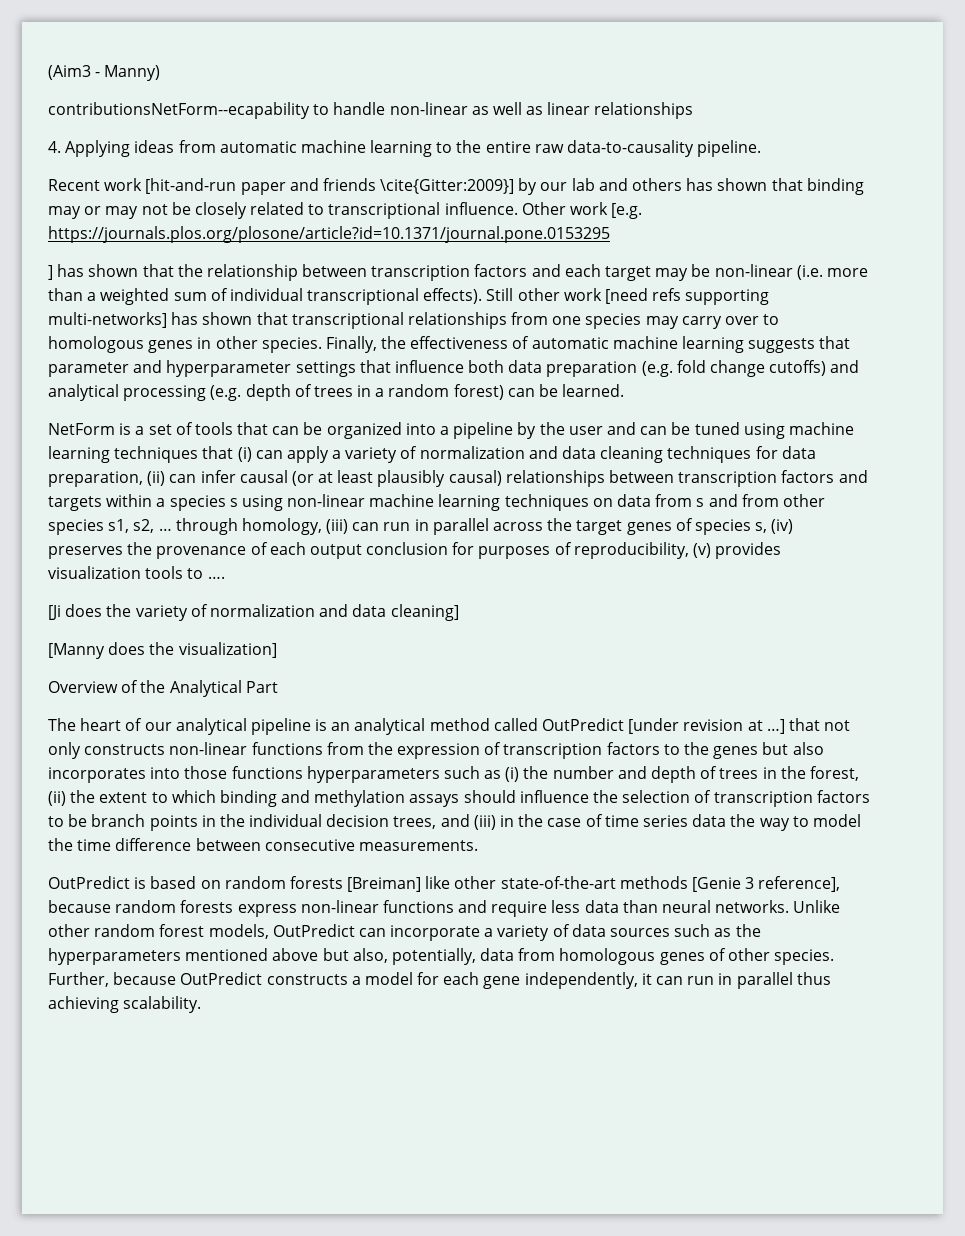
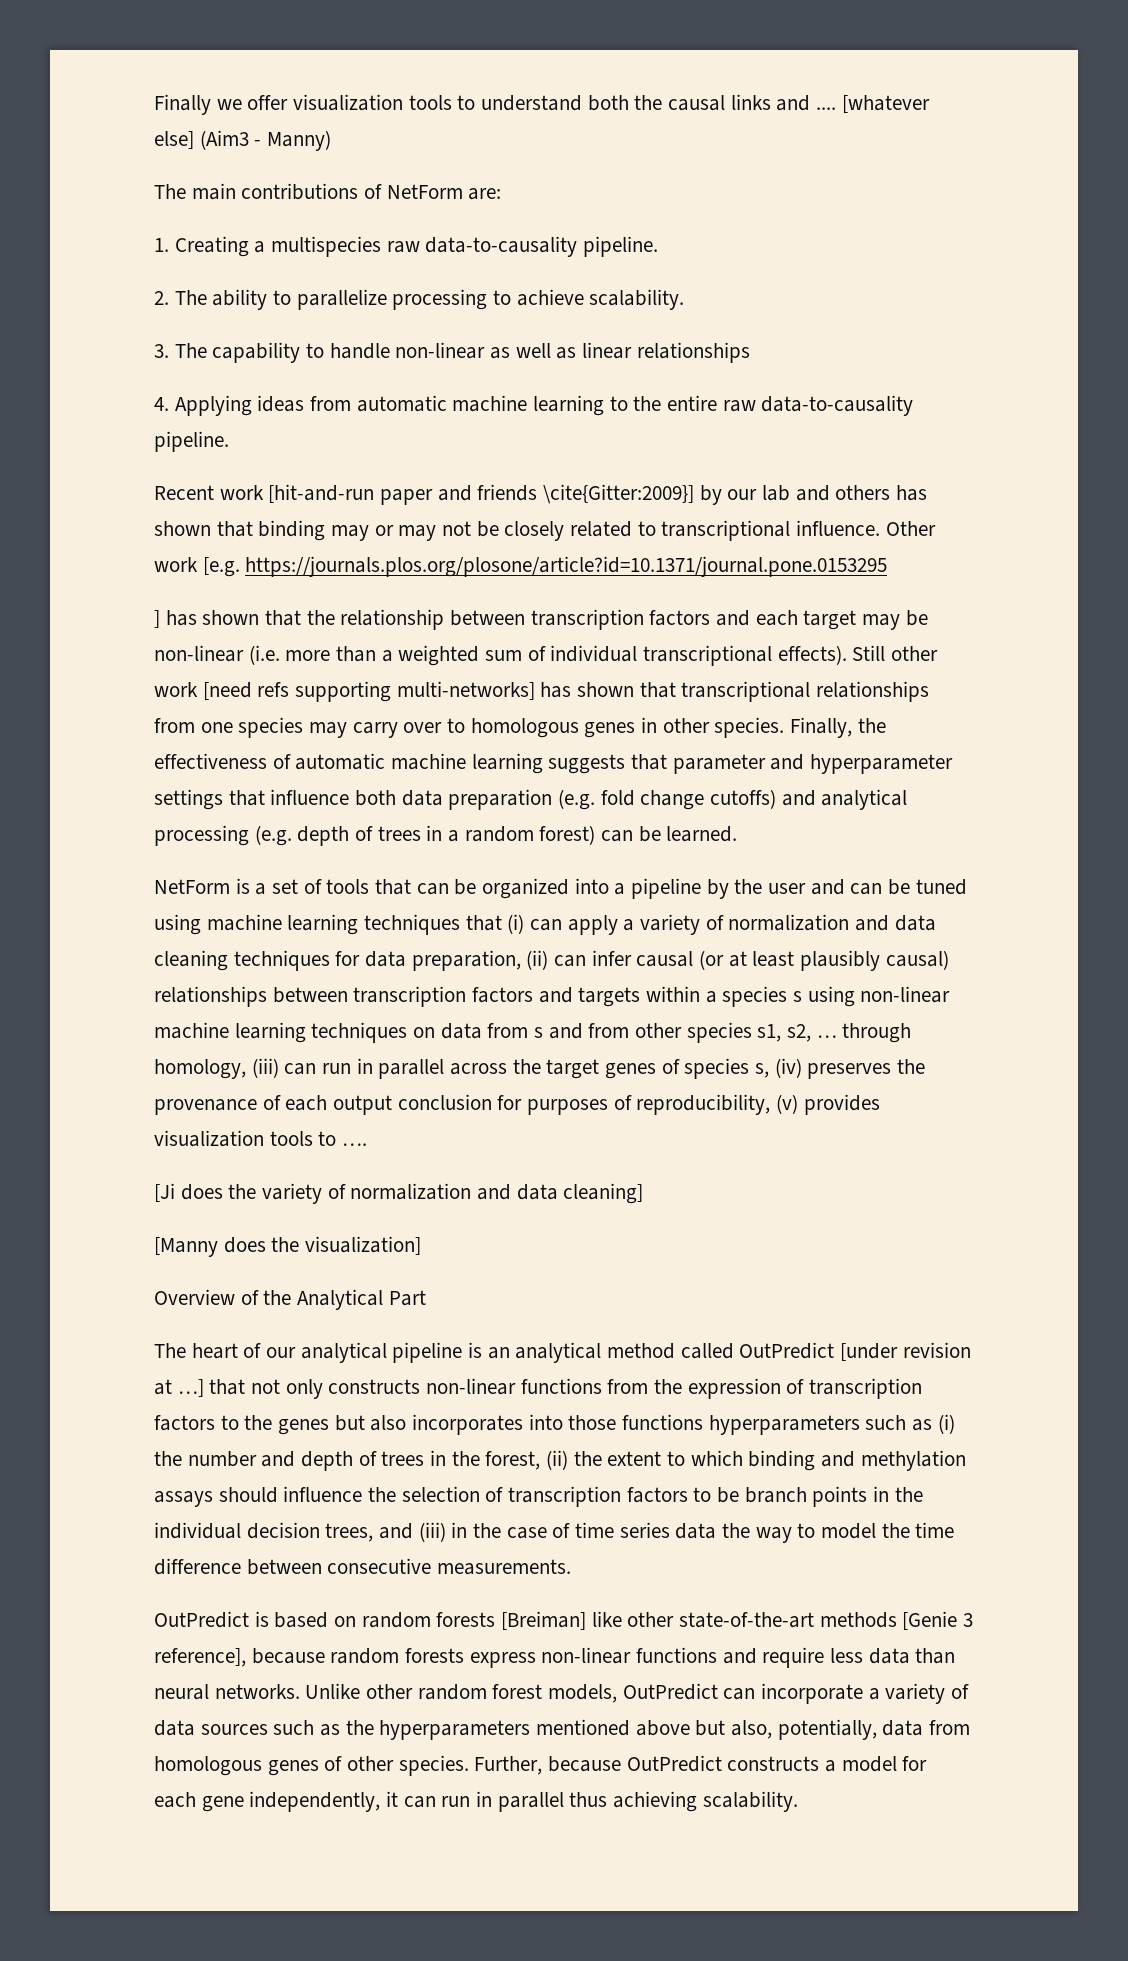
[48,65,161,81] [48,102,310,119] (Aim3 - Manny) // contributionsNetForm--ecapability -> [154,94,930,115] [154,130,332,151] [154,183,502,200] [154,236,659,257] [154,289,685,310] [154,342,301,363] Finally we offer visualization tools to understand both the causal links and .... [whatever else] (Aim3 - Manny) // The main contributions of NetForm are: // 1. Creating a multispecies raw data-to-causality pipeline. // 2. The ability to parallelize processing to achieve scalability. // 3. The capability

